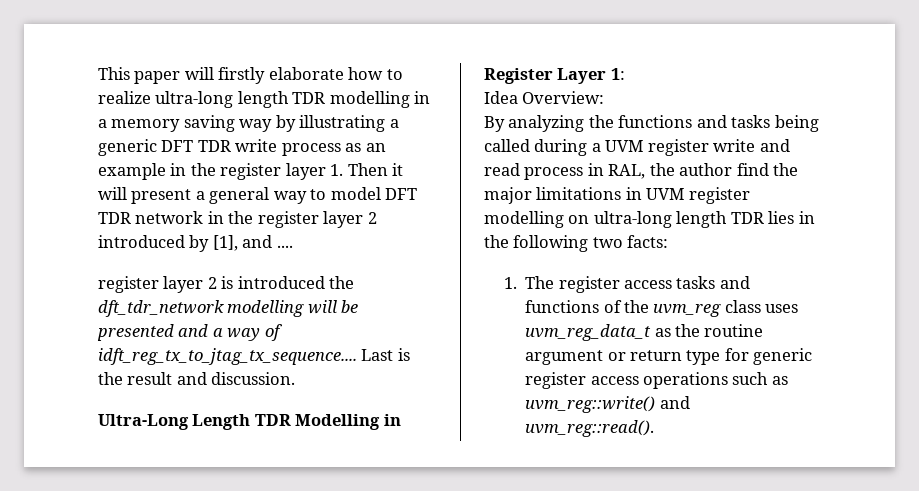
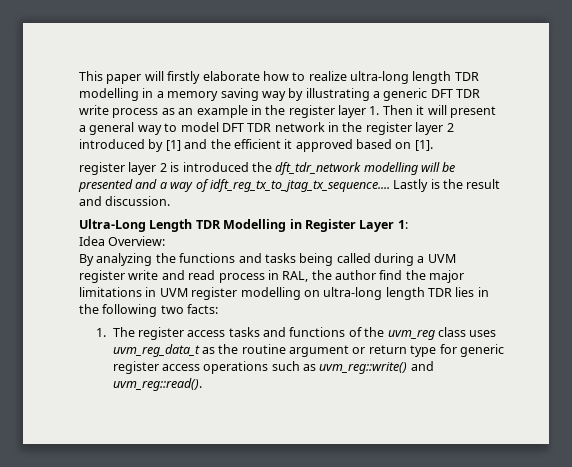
[212,235,293,251] [1], and .... -> [165,139,433,152] [1] and the efficient it approved based on [1].
[361,349,394,361] Last -> [393,179,429,192] Lastly

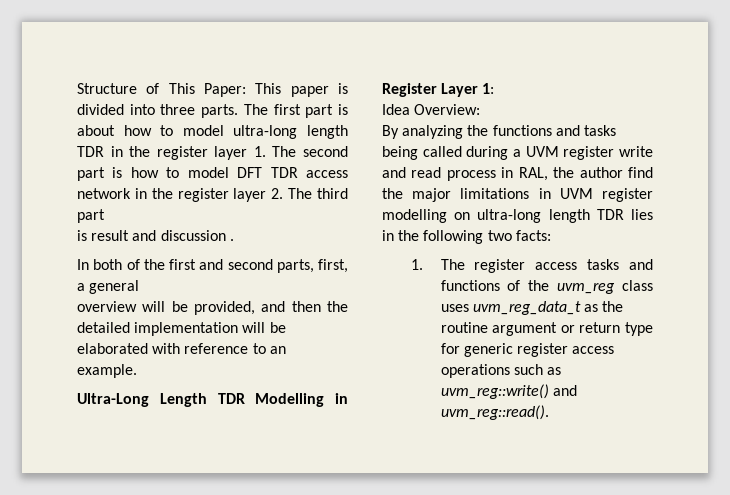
[79,71,479,84] [79,88,481,101] [79,105,248,118] This paper will firstly elaborate how to realize ultra-long length TDR modelling in a memory saving way by illustrating a generic DFT TDR write process as an example -> [77,83,348,97] [77,104,348,118] [77,125,348,139] [77,146,104,157] Structure of This Paper: This paper is divided into three parts. The first part is about how to model ultra-long length TDR
[382,105,496,118] [79,122,162,135] Then it will present a general way -> [272,146,348,157] [77,167,159,181] The second part is how
(272, 127) none -> [306,170,348,178] access
[446,123,454,132] [79,139,433,152] [79,162,456,175] [78,179,501,192] [79,196,171,206] 2 introduced by [1] and the efficient it approved based on [1]. // register layer 2 is introduced the dft_tdr_network modelling will be presented and a way of idft_reg_tx_to_jtag_tx_sequence.... Lastly is the result and discussion. -> [271,188,348,199] [77,209,105,223] [77,230,234,241] [77,259,348,273] [77,280,140,294] [77,301,348,315] [77,322,286,336] [77,343,286,354] [77,364,137,378] 2. The third part // is result and discussion . // In both of the first and second parts, first, a general // overview will be provided, and then the detailed implementation will be elaborated with reference to an example.

